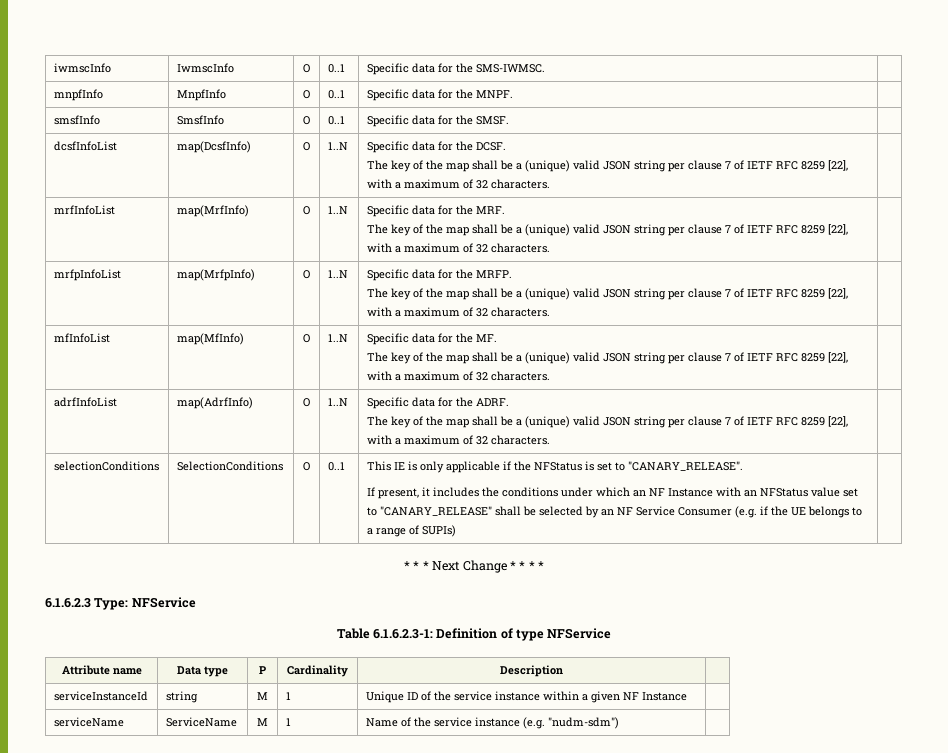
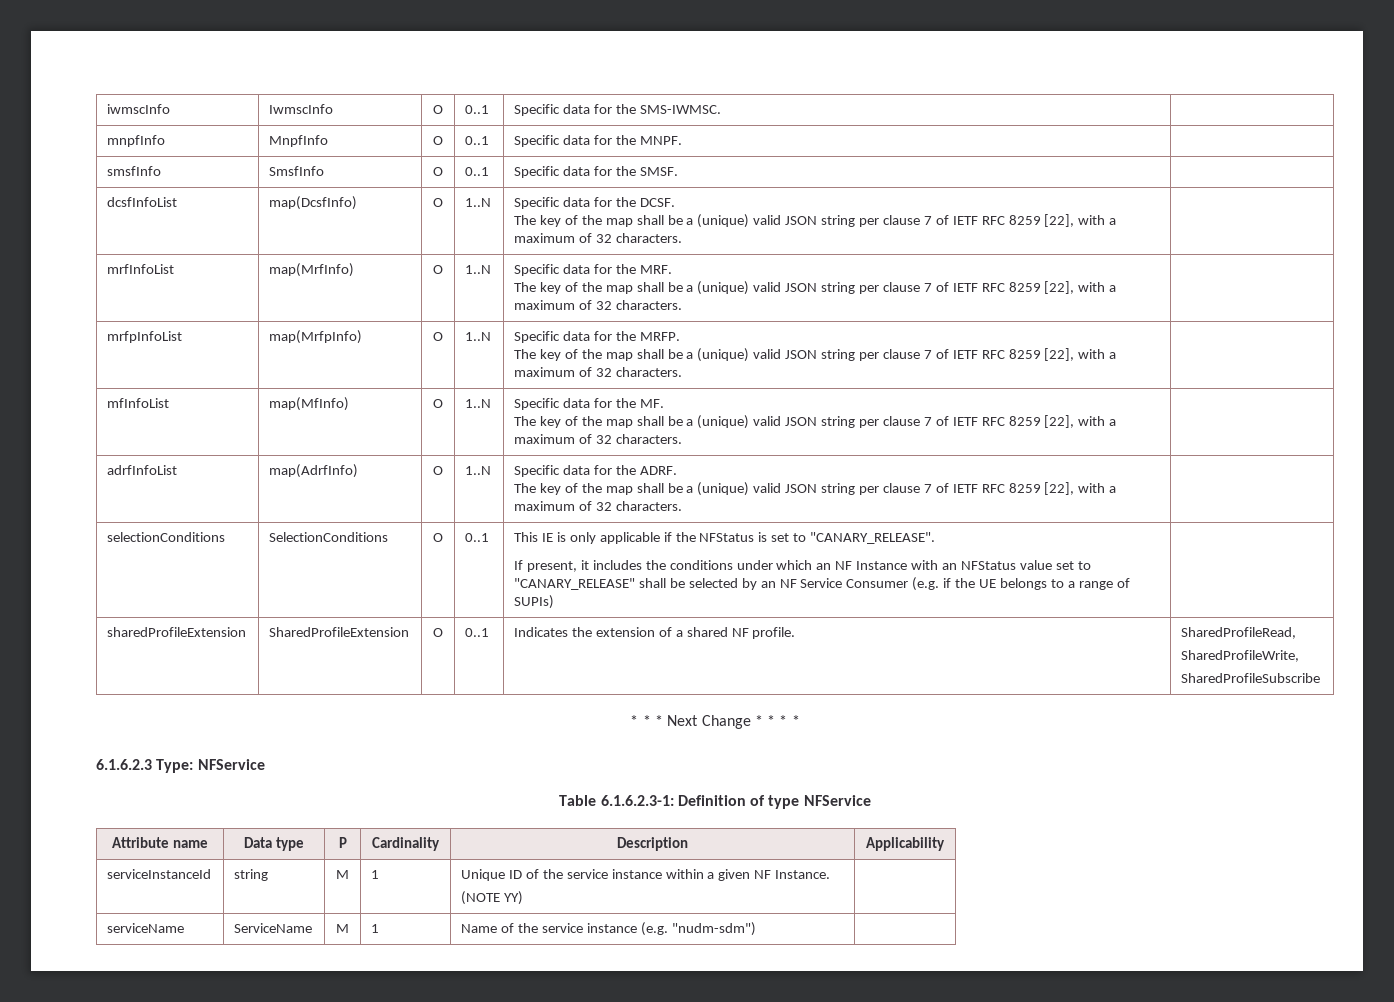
(456, 531) none -> [107,627,247,637] [269,627,410,637] [433,628,443,637] [465,628,490,637] [514,627,796,639] [1181,627,1297,639] [1181,650,1300,662] [1181,673,1321,683] // sharedProfileExtension | SharedProfileExtension | O | 0..1 | Indicates the extension of a shared NF profile. | SharedProfileRead, // SharedProfileWrite, // SharedProfileSubscribe
(563, 671) none -> [866,837,945,851] Applicability
[641,692,687,701] Instance -> [775,870,831,879] [461,891,523,905] Instance. // (NOTE YY)

